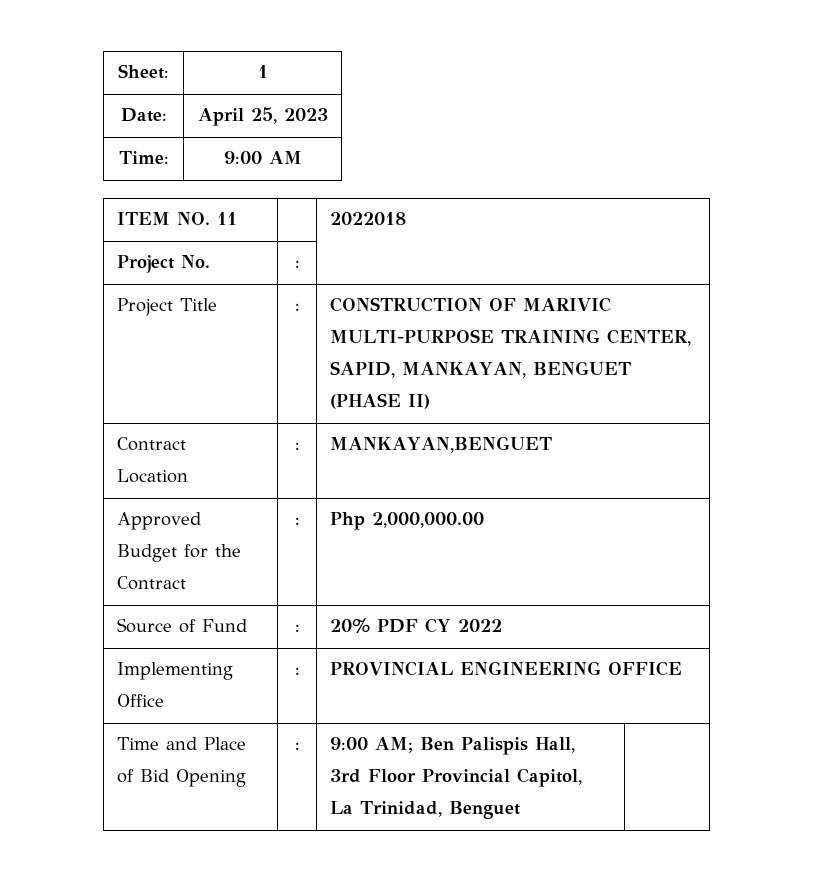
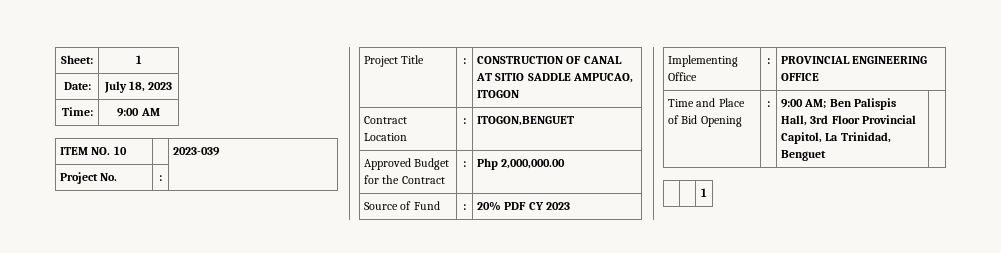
[197,107,277,126] April 25, -> [103,81,145,93] July 18,
[217,212,238,225] [330,212,407,225] 11 | | 2022018 -> [113,146,127,155] [173,147,221,156] 10 | | 2023-039
[523,297,612,312] [330,329,692,346] [330,361,632,378] [330,393,431,409] MARIVIC MULTI-PURPOSE TRAINING CENTER, SAPID, MANKAYAN, BENGUET (PHASE II) -> [583,56,622,64] [476,73,633,83] [477,90,520,98] CANAL AT SITIO SADDLE AMPUCAO, ITOGON
[330,436,553,453] MANKAYAN,BENGUET -> [477,116,575,126] ITOGON,BENGUET
[458,619,503,632] 2022 -> [545,202,570,210] 2023
(521, 810) none -> [701,188,707,197] // | | 1

